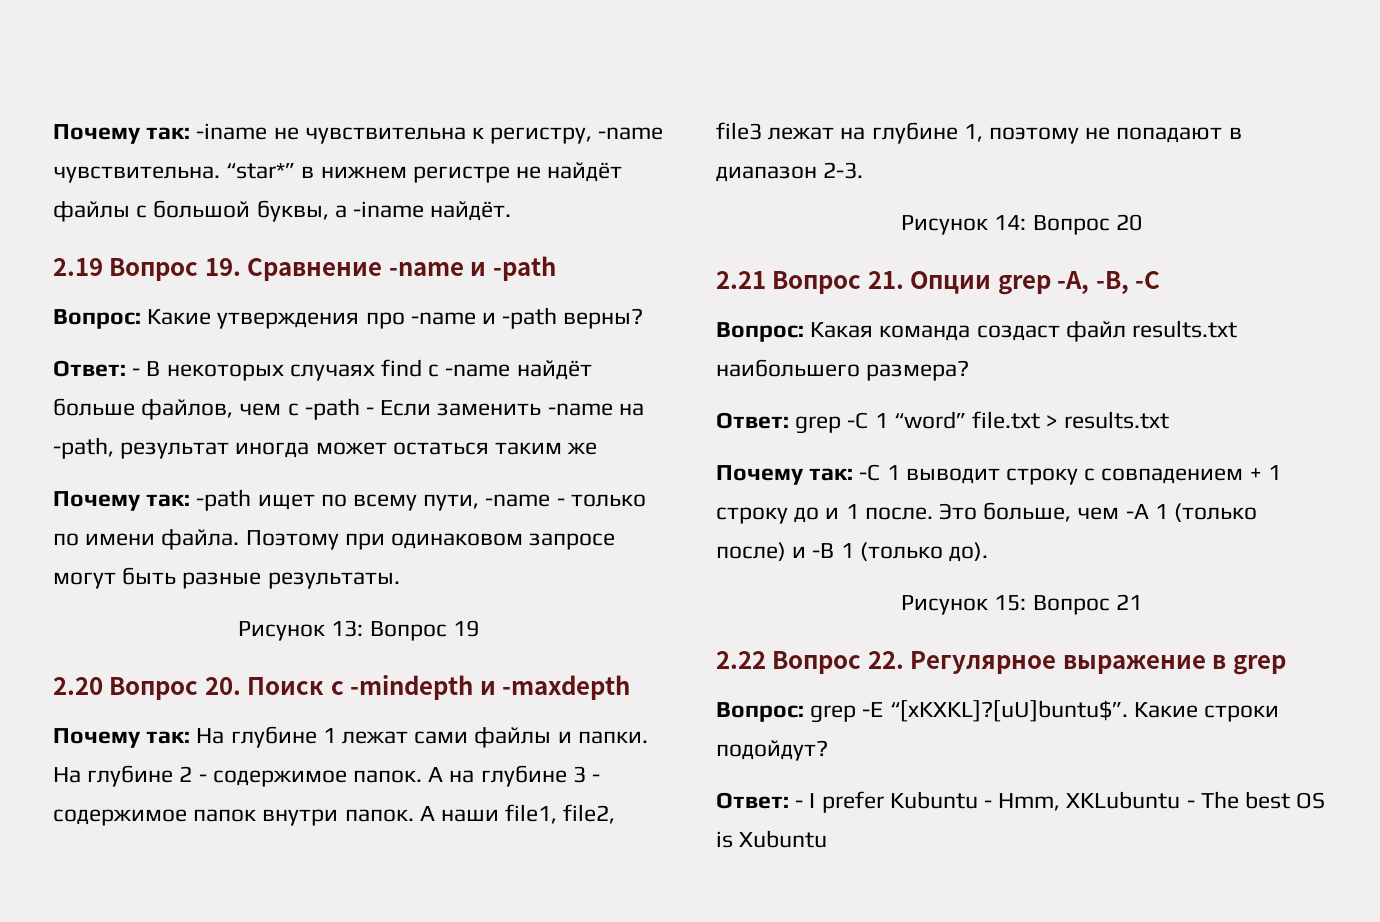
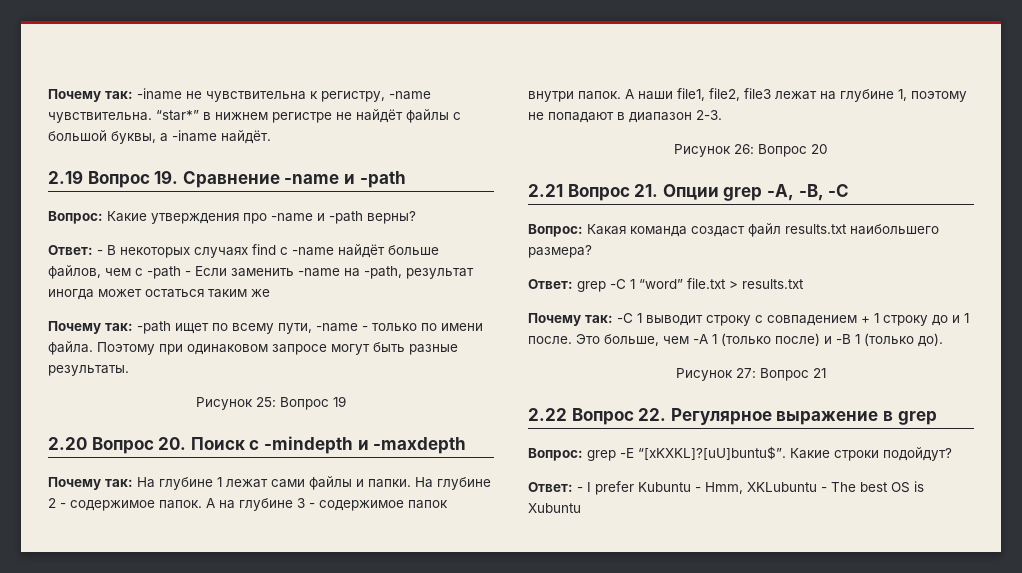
[331,620,364,637] 13: -> [256,397,276,407] 25:
[994,215,1027,230] 14: -> [734,144,754,154] 26:
[994,595,1027,611] 15: -> [736,368,756,378] 27:

